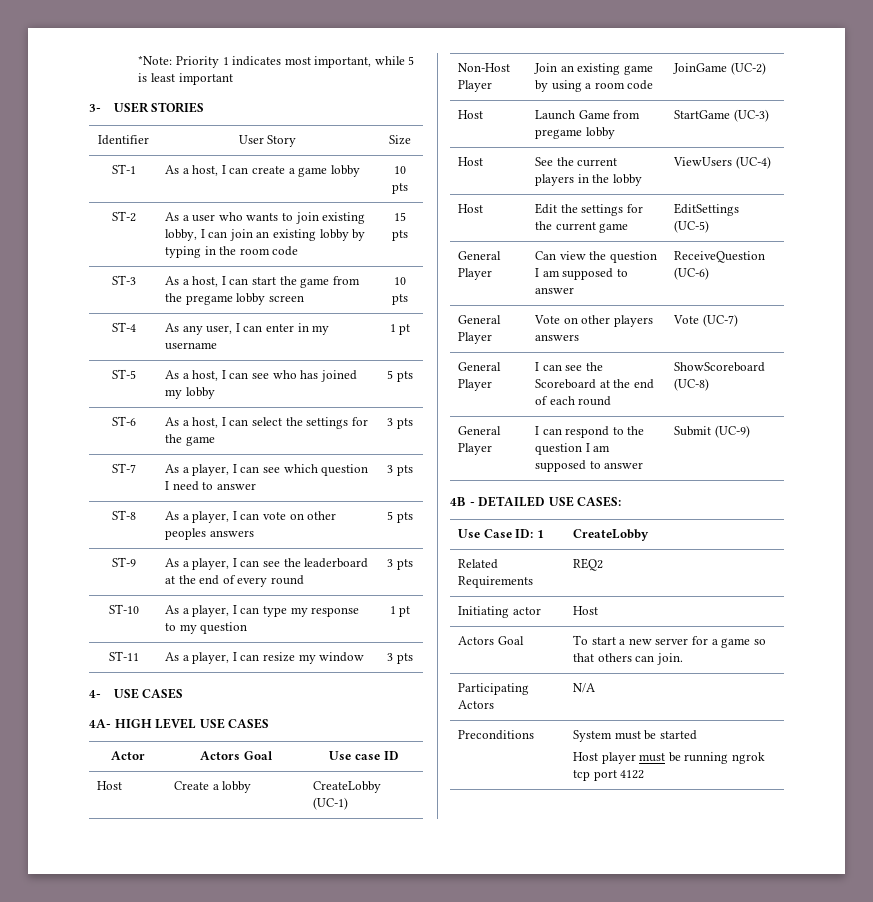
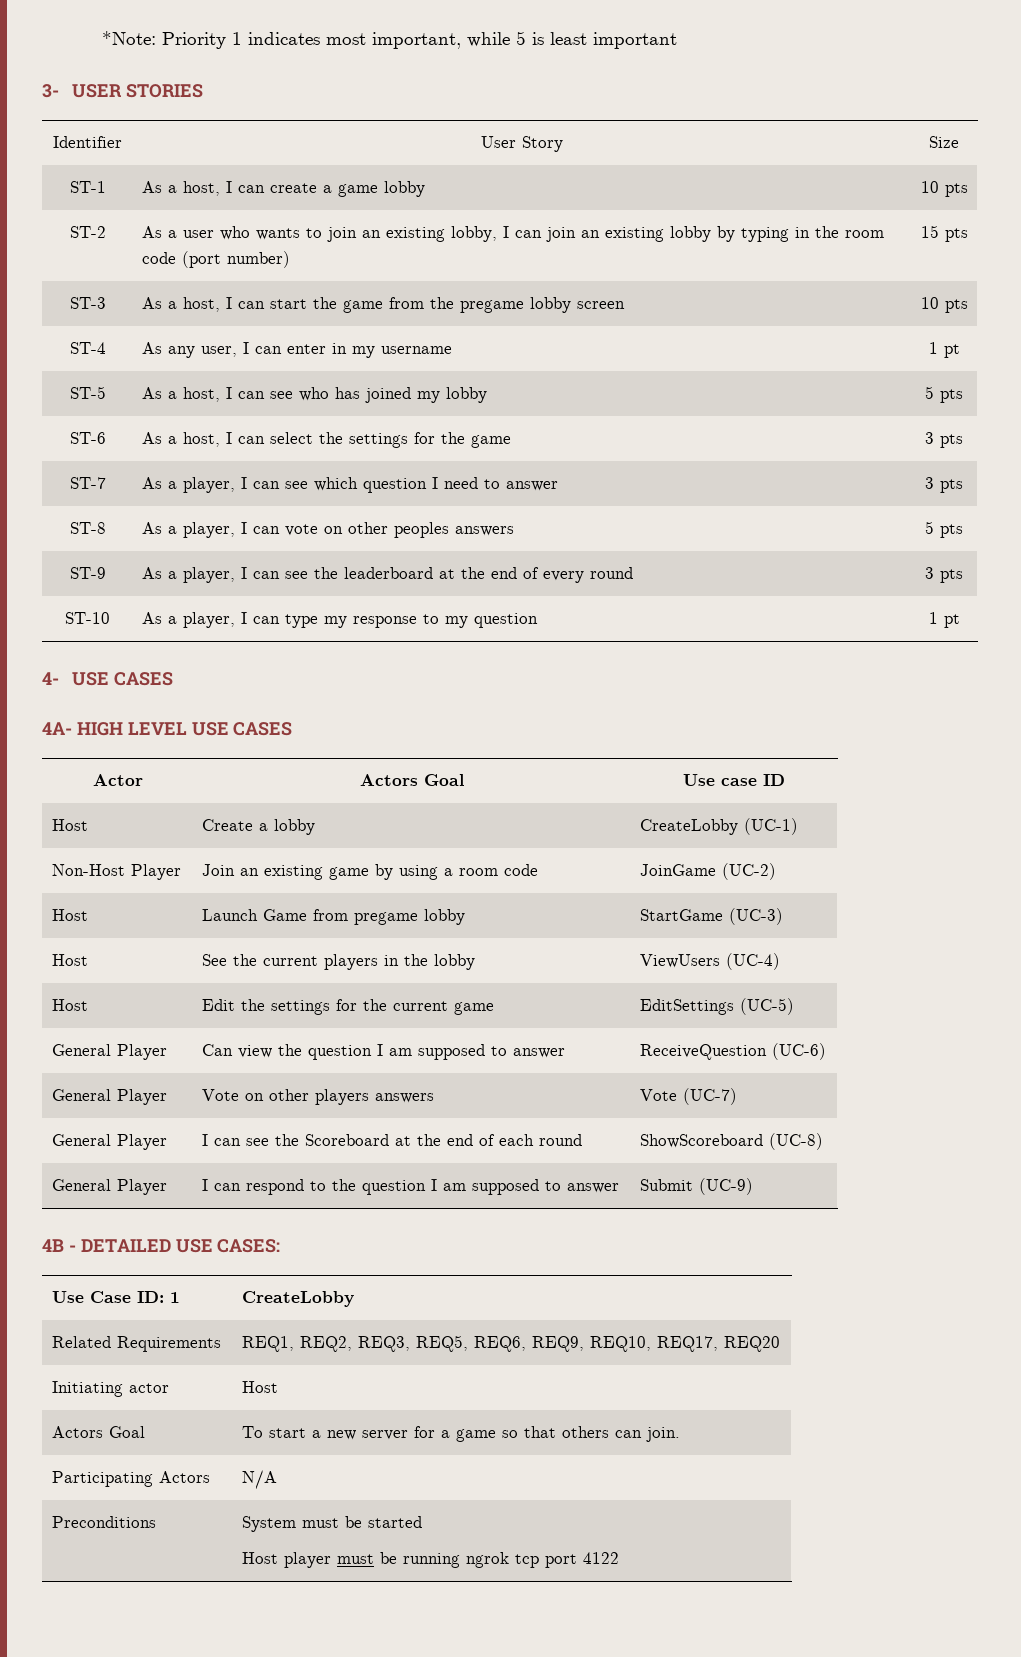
(319, 218) none -> [362,230,382,238] an
(299, 251) none -> [182,251,291,268] (port number)
[108,651,139,661] [165,652,365,664] [387,653,413,664] // ST-11 | As a player, I can resize my window | 3 pts -> (960, 621) none
[573,558,604,571] REQ2 -> [242,1335,781,1352] REQ1, REQ2, REQ3, REQ5, REQ6, REQ9, REQ10, REQ17, REQ20

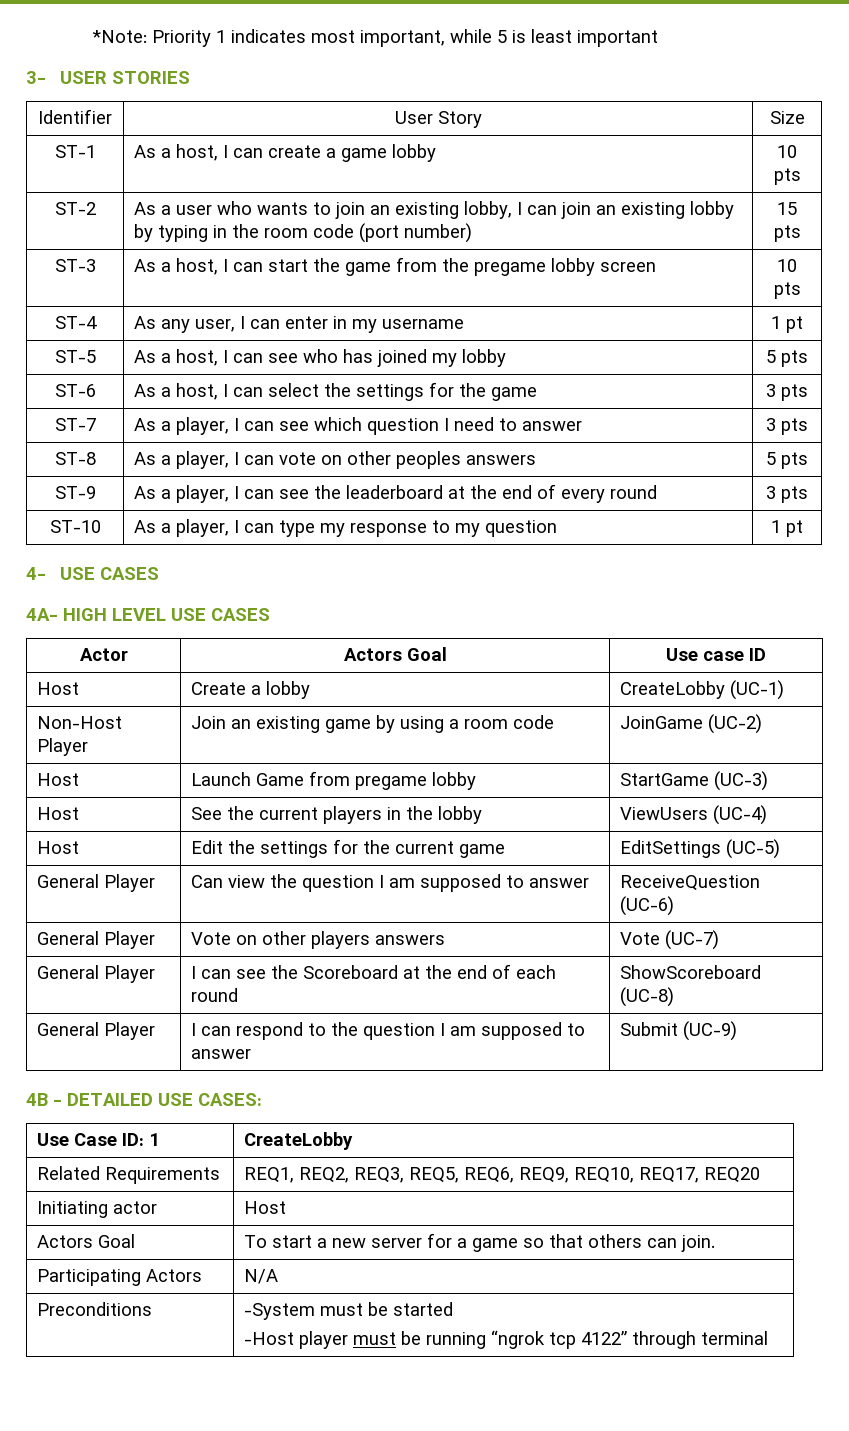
[242,1516,297,1532] System -> [244,1303,316,1320] -System
[242,1552,279,1564] Host -> [244,1332,295,1345] -Host
[466,1552,620,1568] ngrok tcp port 4122 -> [491,1330,769,1349] “ngrok tcp 4122” through terminal

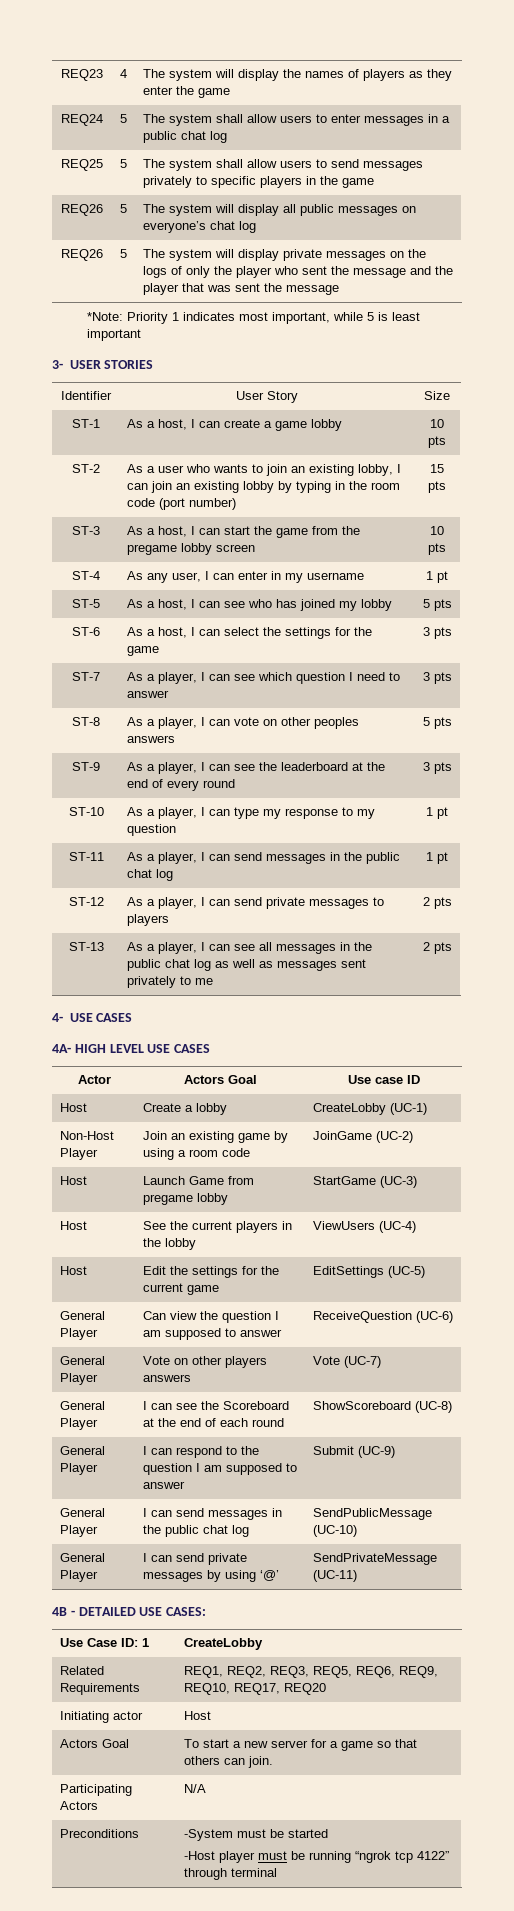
(92, 36) none -> [61,69,103,81] [120,69,127,78] [143,69,453,81] [143,86,231,98] [61,114,103,126] [120,114,127,123] [143,114,451,126] [143,131,228,143] [61,159,103,171] [120,159,127,168] [143,159,424,171] [143,176,375,188] [61,204,103,216] [120,204,127,213] [143,204,417,216] [143,221,257,233] [61,249,103,261] [120,249,127,258] [143,249,427,261] [143,266,454,278] [143,283,340,295] REQ23 | 4 | The system will display the names of players as they enter the game // REQ24 | 5 | The system shall allow users to enter messages in a public chat log // REQ25 | 5 | The system shall allow users to send messages privately to specific players in the game // REQ26 | 5 | The system will display all public messages on everyone’s chat log // REQ26 | 5 | The system will display private messages on the logs of only the player who sent the message and the player that was sent the message //
(803, 528) none -> [68,852,104,861] [127,852,401,864] [127,869,174,881] [426,852,448,864] [68,897,104,906] [127,897,385,909] [127,914,170,926] [422,897,452,909] [68,942,104,951] [127,942,373,954] [127,959,367,971] [127,976,214,988] [422,942,452,954] // ST-11 | As a player, I can send messages in the public chat log | 1 pt // ST-12 | As a player, I can send private messages to players | 2 pts // ST-13 | As a player, I can see all messages in the public chat log as well as messages sent privately to me | 2 pts
(738, 1031) none -> [60,1508,106,1517] [60,1525,99,1537] [143,1508,283,1520] [143,1525,250,1537] [313,1508,433,1520] [313,1525,358,1537] [60,1553,106,1562] [60,1570,99,1582] [143,1553,248,1565] [143,1570,280,1582] [313,1553,438,1565] [313,1570,358,1582] // General Player | I can send messages in the public chat log | SendPublicMessage (UC-10) // General Player | I can send private messages by using ‘@’ | SendPrivateMessage (UC-11)

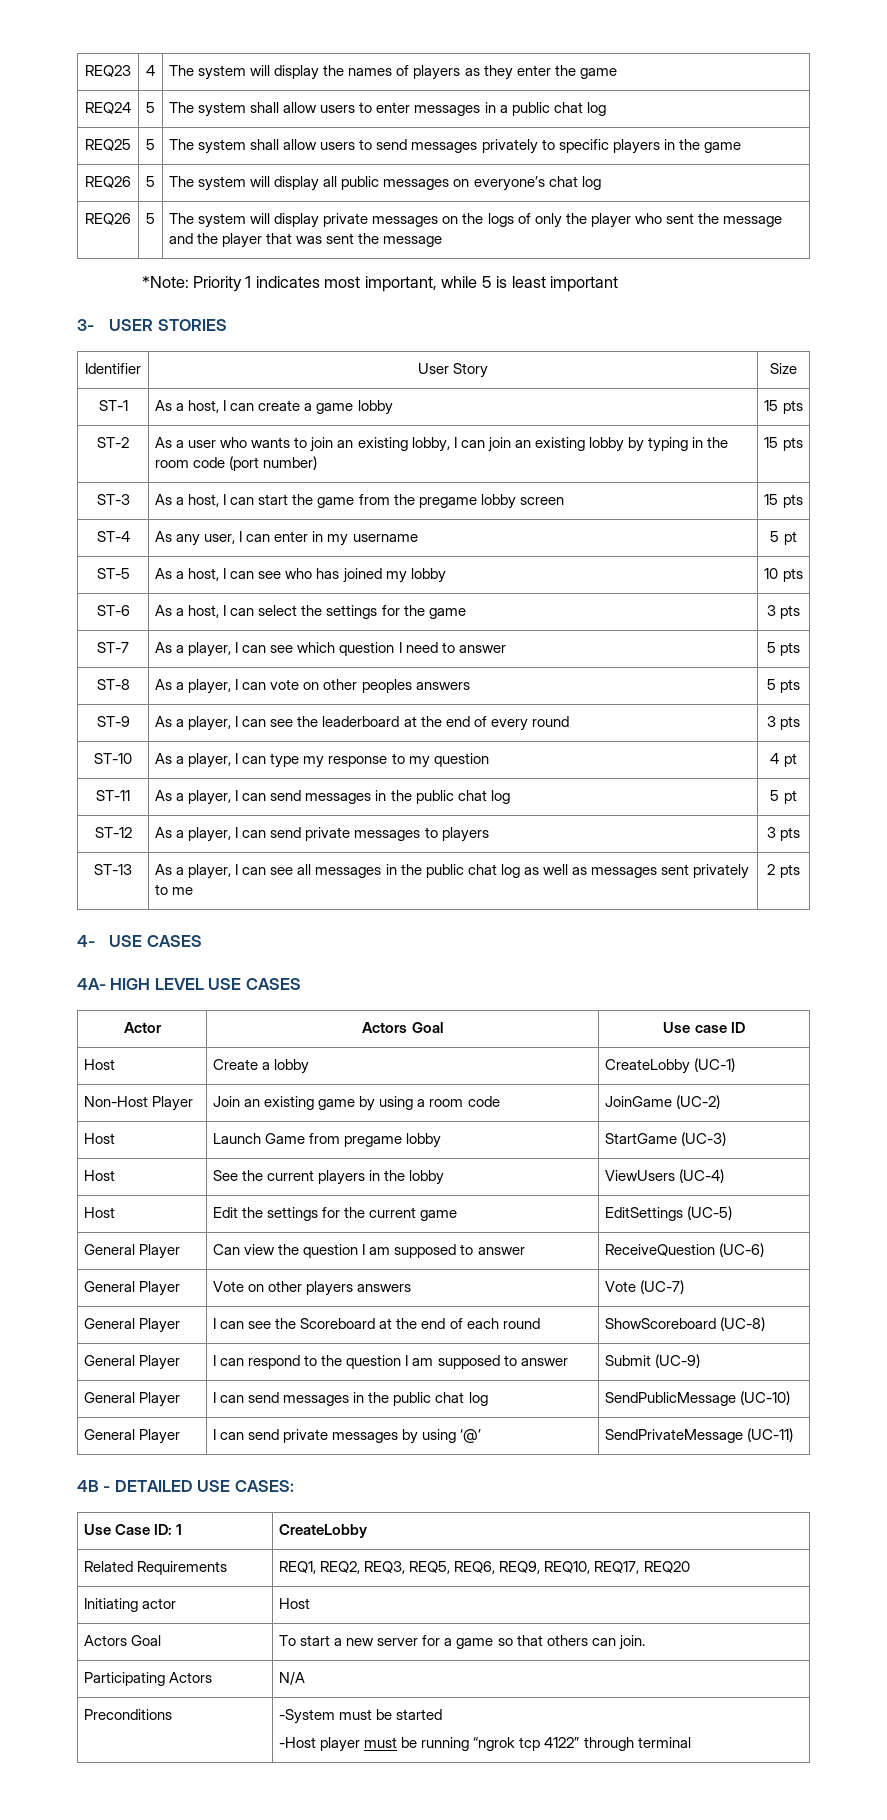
[430,419,444,428] 10 -> [764,400,779,411] 15
[430,526,444,535] 10 -> [764,494,779,505] 15
[426,571,433,580] 1 -> [770,531,780,542] 5
[422,599,430,608] 5 -> [764,568,779,579] 10
[422,672,430,681] 3 -> [766,642,776,653] 5
[426,807,433,816] 1 -> [770,753,780,764] 4
[426,852,433,861] 1 -> [770,790,780,801] 5
[422,897,430,906] 2 -> [766,827,776,838] 3

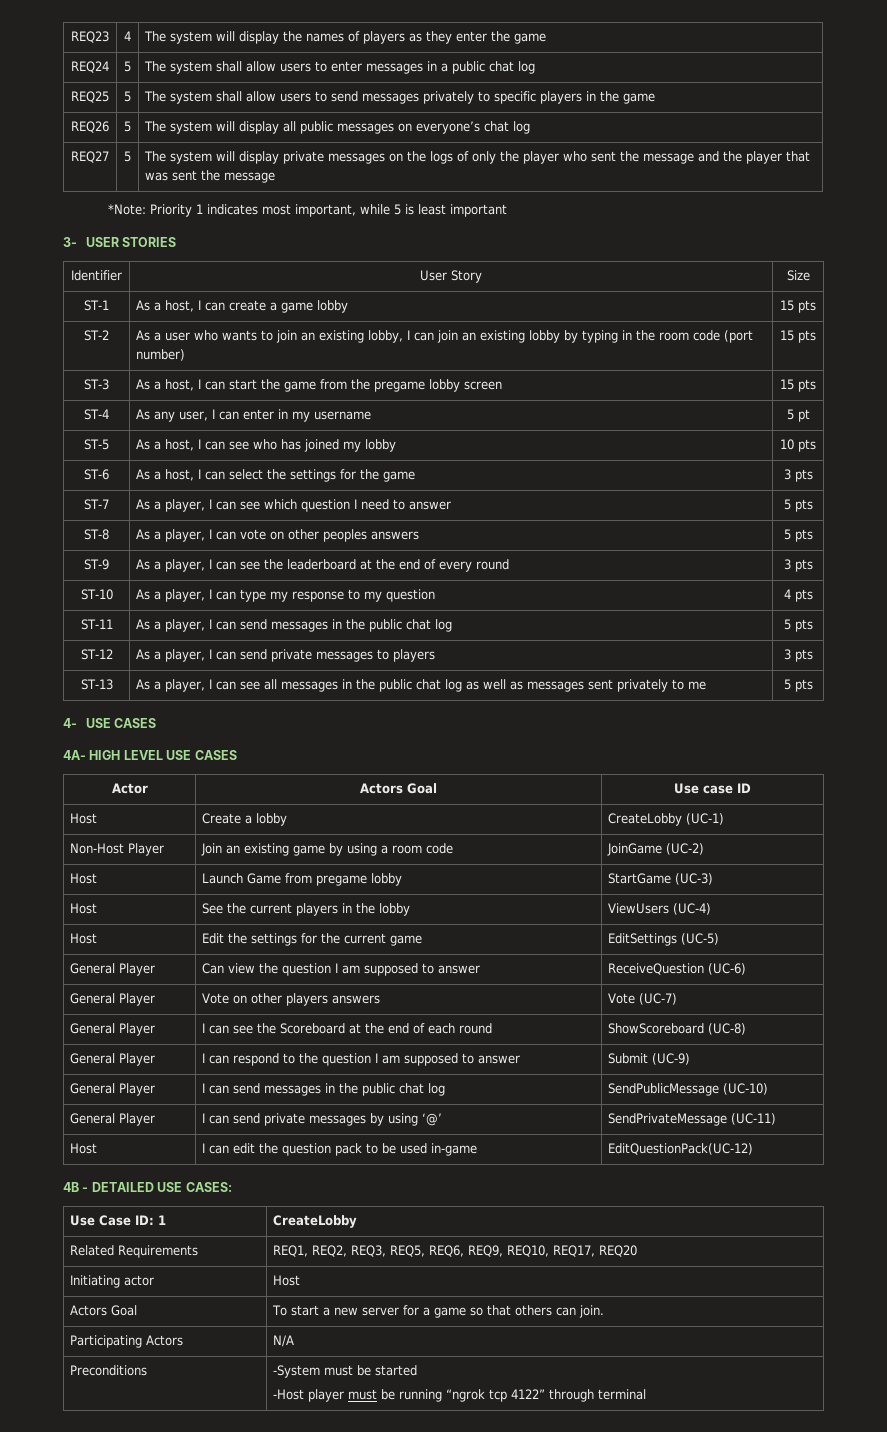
[85,213,131,225] REQ26 -> [71,151,109,163] REQ27
[783,753,797,767] pt -> [794,589,813,602] pts
[783,790,797,804] pt -> [794,619,813,632] pts
[767,864,776,875] 2 -> [783,679,791,690] 5
(794, 1435) none -> [70,1143,98,1154] [202,1143,478,1156] [608,1143,754,1155] // Host | I can edit the question pack to be used in-game | EditQuestionPack(UC-12)

